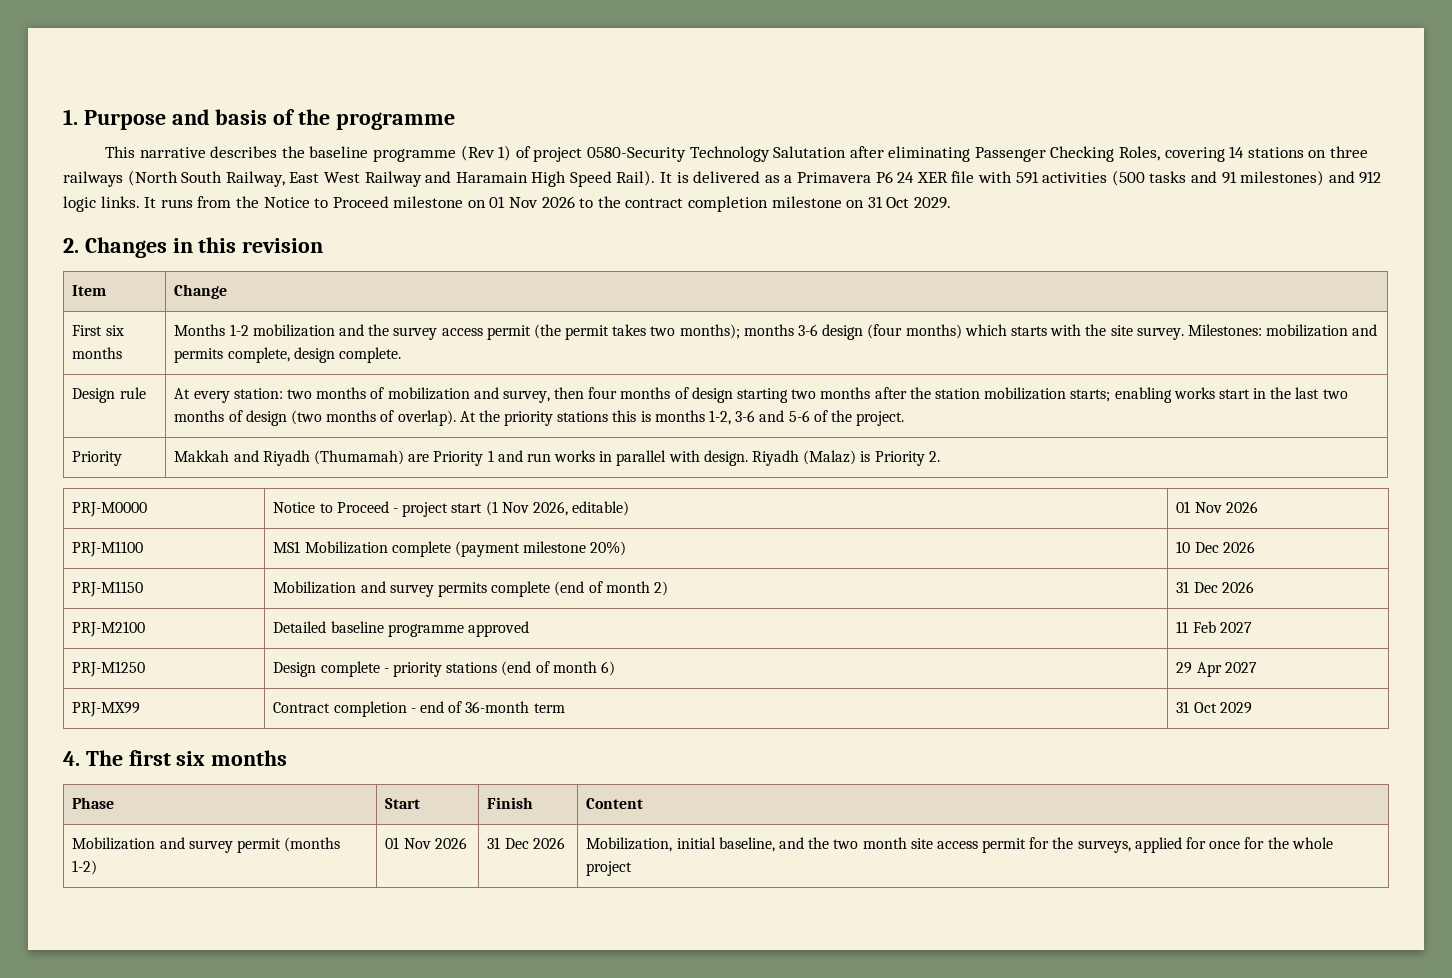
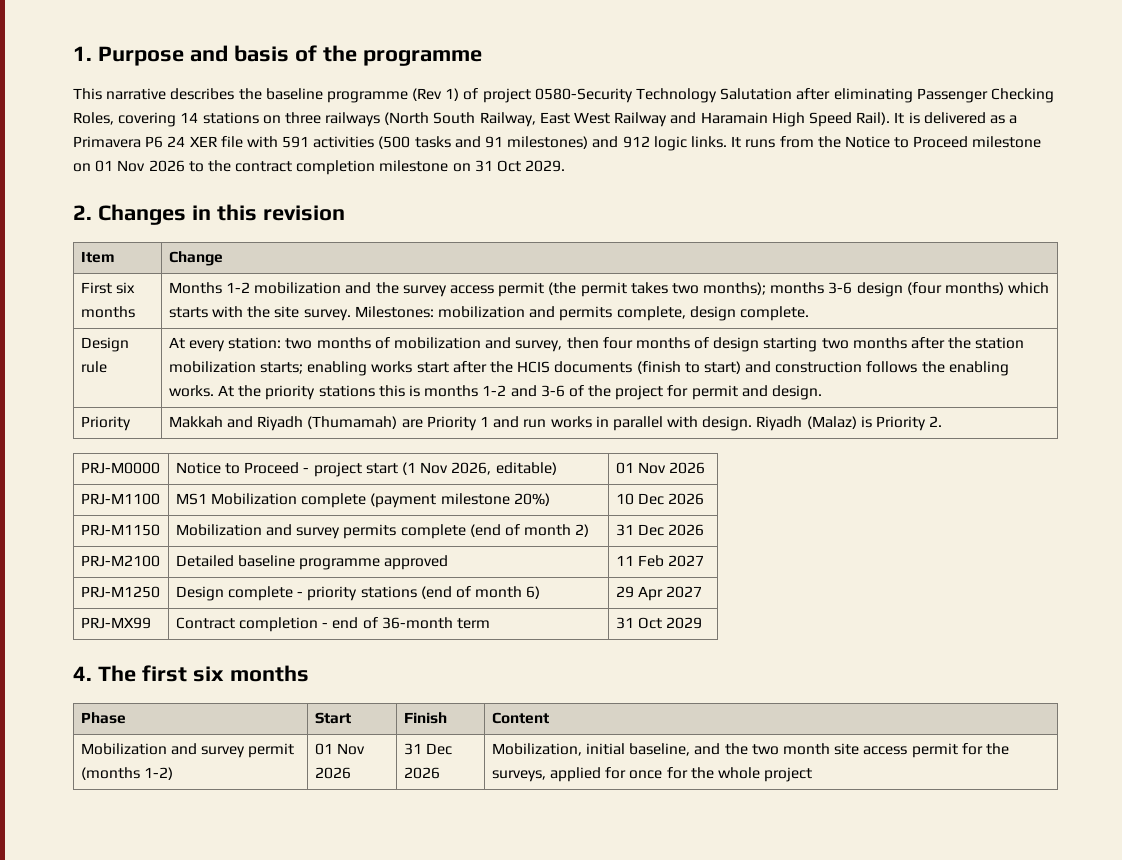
[1253,387,1348,399] [174,410,456,426] in the last two months of design (two months of overlap). -> [452,361,1009,376] [168,385,214,397] after the HCIS documents (finish to start) and construction follows the enabling works.
[709,410,905,426] 1-2, 3-6 and 5-6 of the project. -> [482,385,823,400] 1-2 and 3-6 of the project for permit and design.

